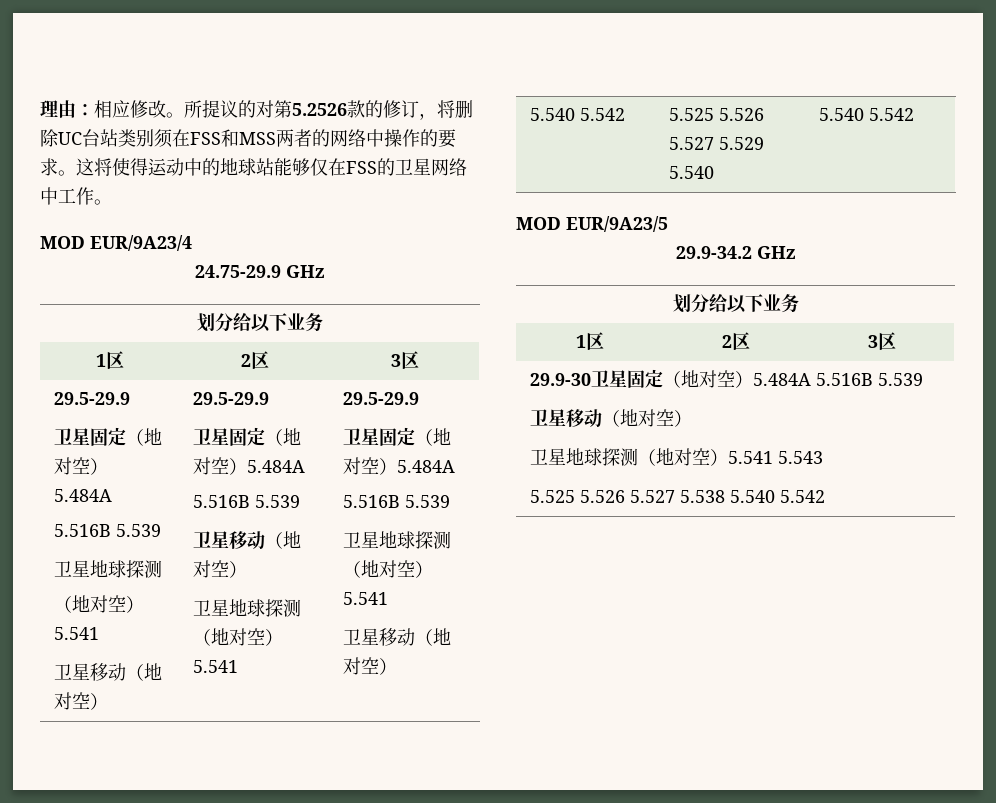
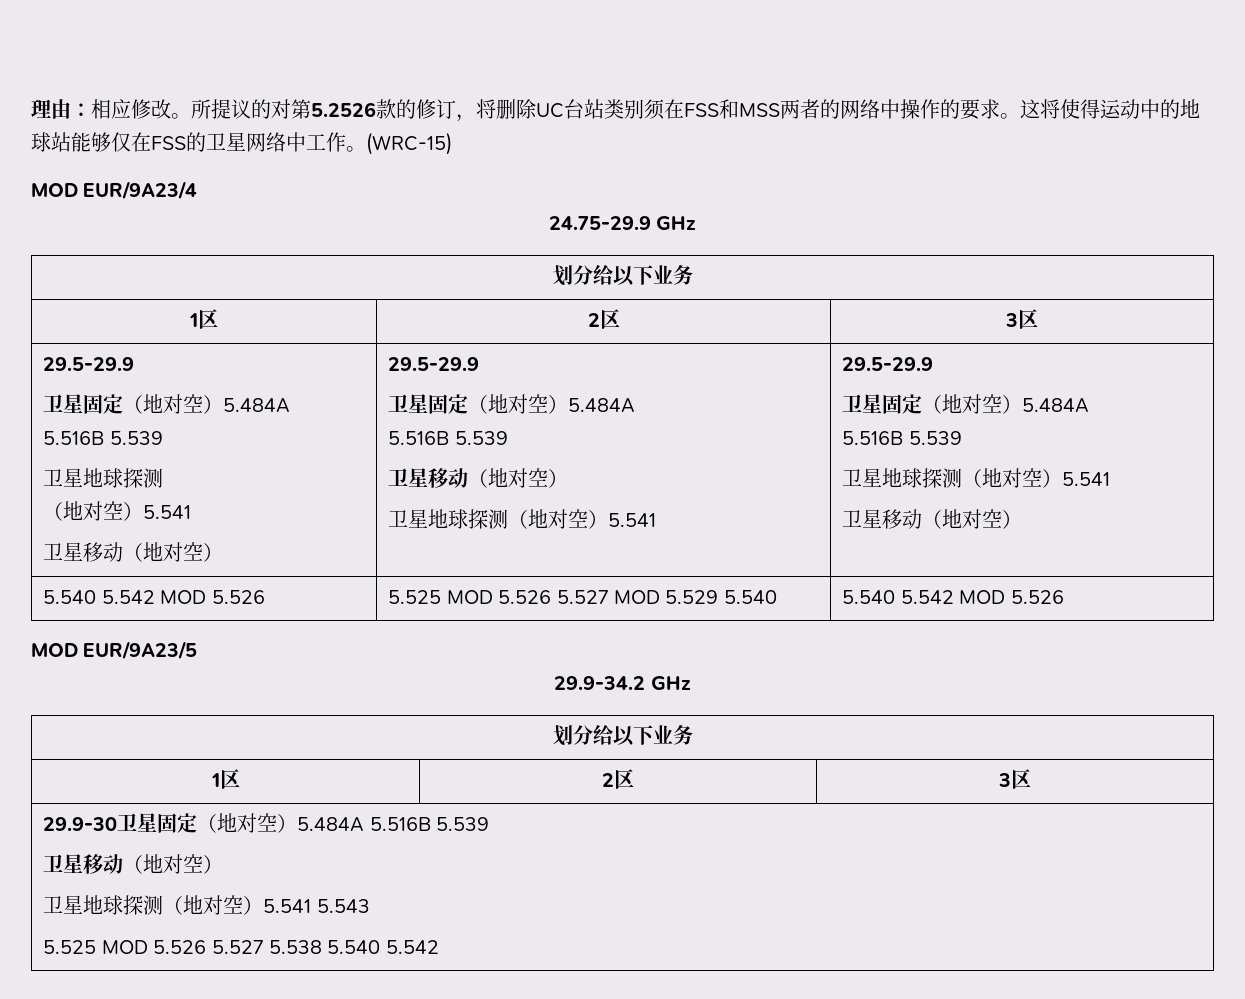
(112, 202) none -> [366,132,452,155] (WRC-15)
[669,108,765,121] [669,137,715,150] | 5.525 5.526 5.527 -> [160,590,265,604] [388,590,661,604] MOD 5.526 | 5.525 MOD 5.526 5.527 MOD
(915, 114) none -> [959,590,1064,604] MOD 5.526
(576, 496) none -> [101,940,148,954] MOD

